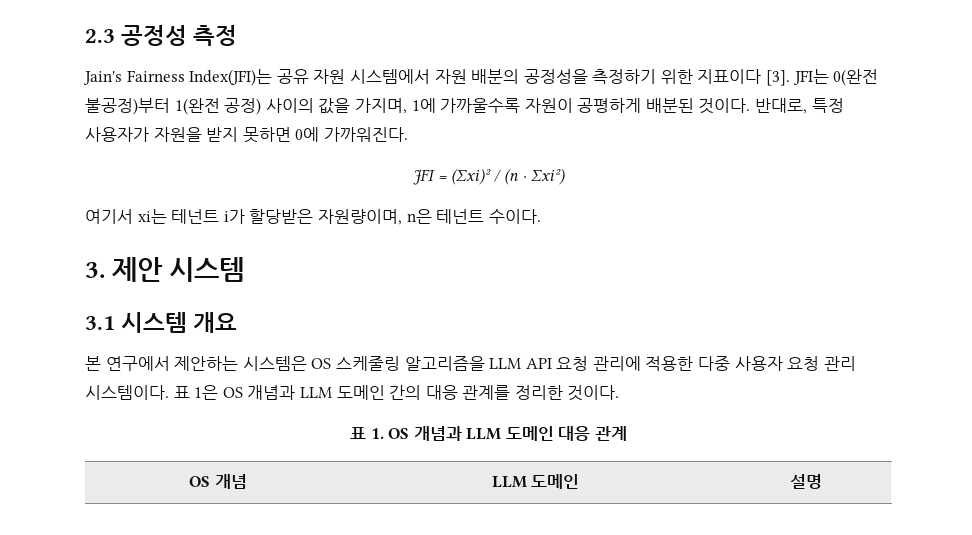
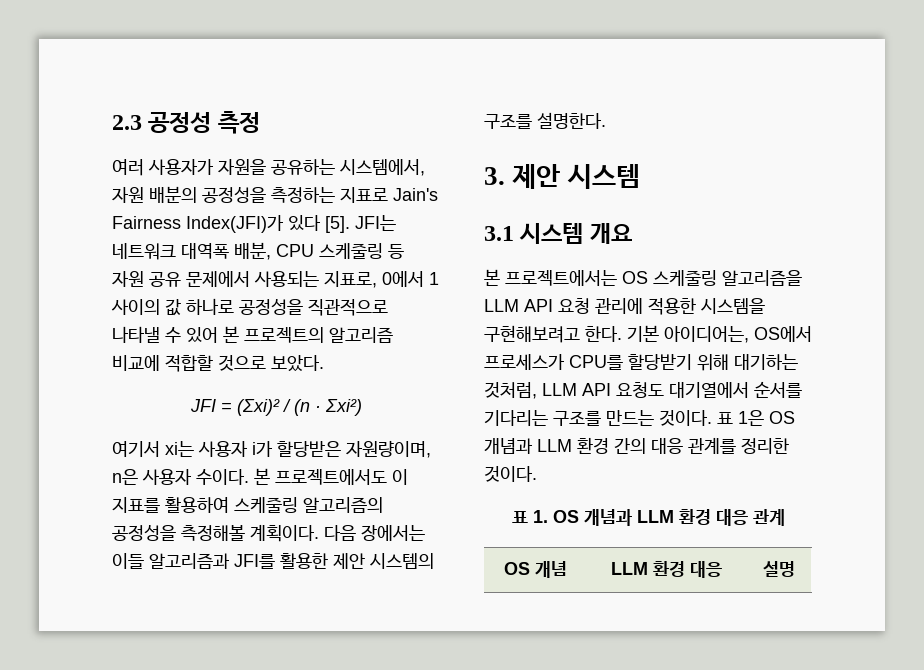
[83,69,879,86] [85,98,844,115] [85,127,408,143] Jain's Fairness Index(JFI)는 공유 자원 시스템에서 자원 배분의 공정성을 측정하기 위한 지표이다 [3]. JFI는 0(완전 불공정)부터 1(완전 공정) 사이의 값을 가지며, 1에 가까울수록 자원이 공평하게 배분된 것이다. 반대로, 특정 사용자가 자원을 받지 못하면 0에 가까워진다. -> [112,159,425,176] [112,186,438,203] [112,215,396,233] [112,242,404,260] [112,271,439,288] [111,298,388,316] [112,326,393,343] [112,355,324,372] 여러 사용자가 자원을 공유하는 시스템에서, 자원 배분의 공정성을 측정하는 지표로 Jain's Fairness Index(JFI)가 있다 [5]. JFI는 네트워크 대역폭 배분, CPU 스케줄링 등 자원 공유 문제에서 사용되는 지표로, 0에서 1 사이의 값 하나로 공정성을 직관적으로 나타낼 수 있어 본 프로젝트의 알고리즘 비교에 적합할 것으로 보았다.
[171,209,220,224] 테넌트 -> [198,441,248,457] 사용자
[436,209,485,224] 테넌트 -> [142,469,192,485] 사용자
(541, 216) none -> [254,468,408,485] [112,497,383,513] [112,524,425,542] [112,553,434,569] [484,112,606,129] 본 프로젝트에서도 이 지표를 활용하여 스케줄링 알고리즘의 공정성을 측정해볼 계획이다. 다음 장에서는 이들 알고리즘과 JFI를 활용한 제안 시스템의 구조를 설명한다.
[105,356,307,371] 연구에서 제안하는 시스템은 -> [505,270,617,286] 프로젝트에서는
[698,356,856,371] [85,385,169,400] 다중 사용자 요청 관리 시스템이다. -> [701,298,765,314] [484,325,812,343] [484,354,798,371] [484,381,802,399] [484,410,712,426] 시스템을 구현해보려고 한다. 기본 아이디어는, OS에서 프로세스가 CPU를 할당받기 위해 대기하는 것처럼, LLM API 요청도 대기열에서 순서를 기다리는 구조를 만드는 것이다.
[336,385,385,400] 도메인 -> [577,437,609,454] 환경
[505,426,554,441] 도메인 -> [678,509,711,525] 환경
[531,474,580,489] 도메인 -> [652,561,722,578] 환경 대응

